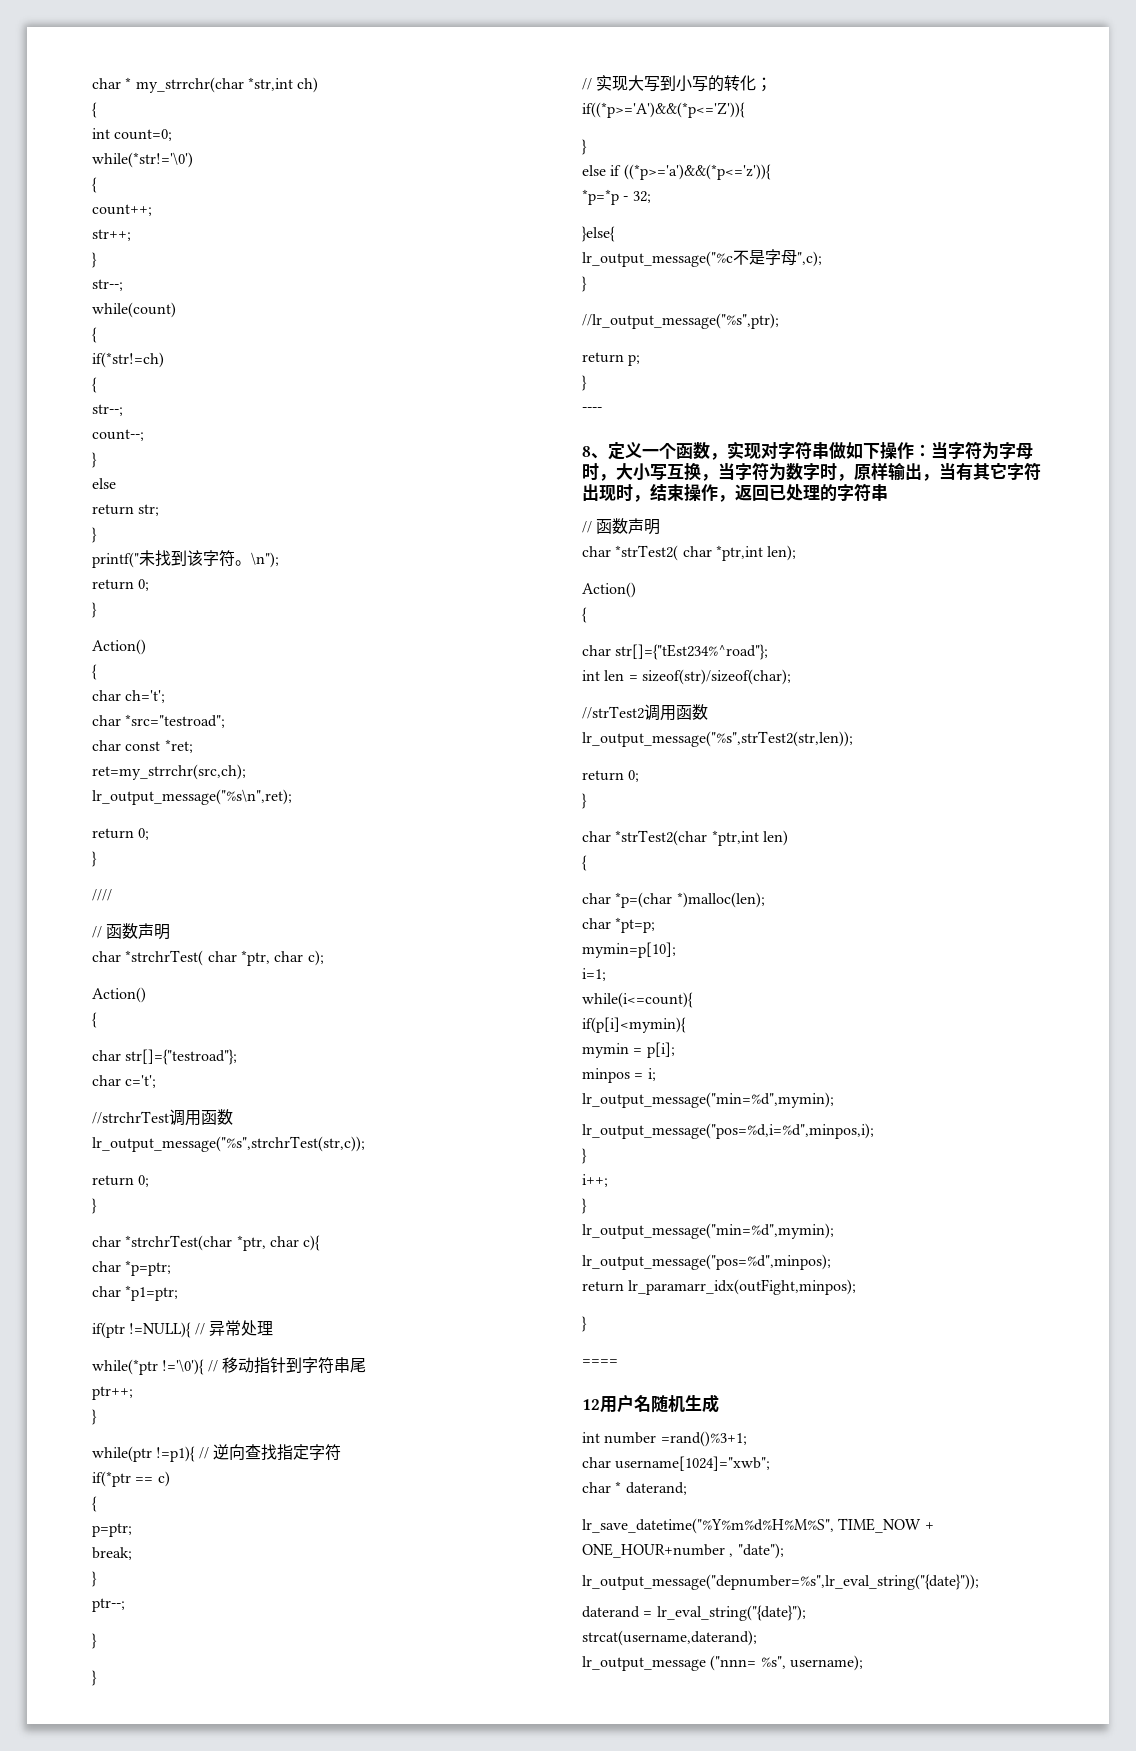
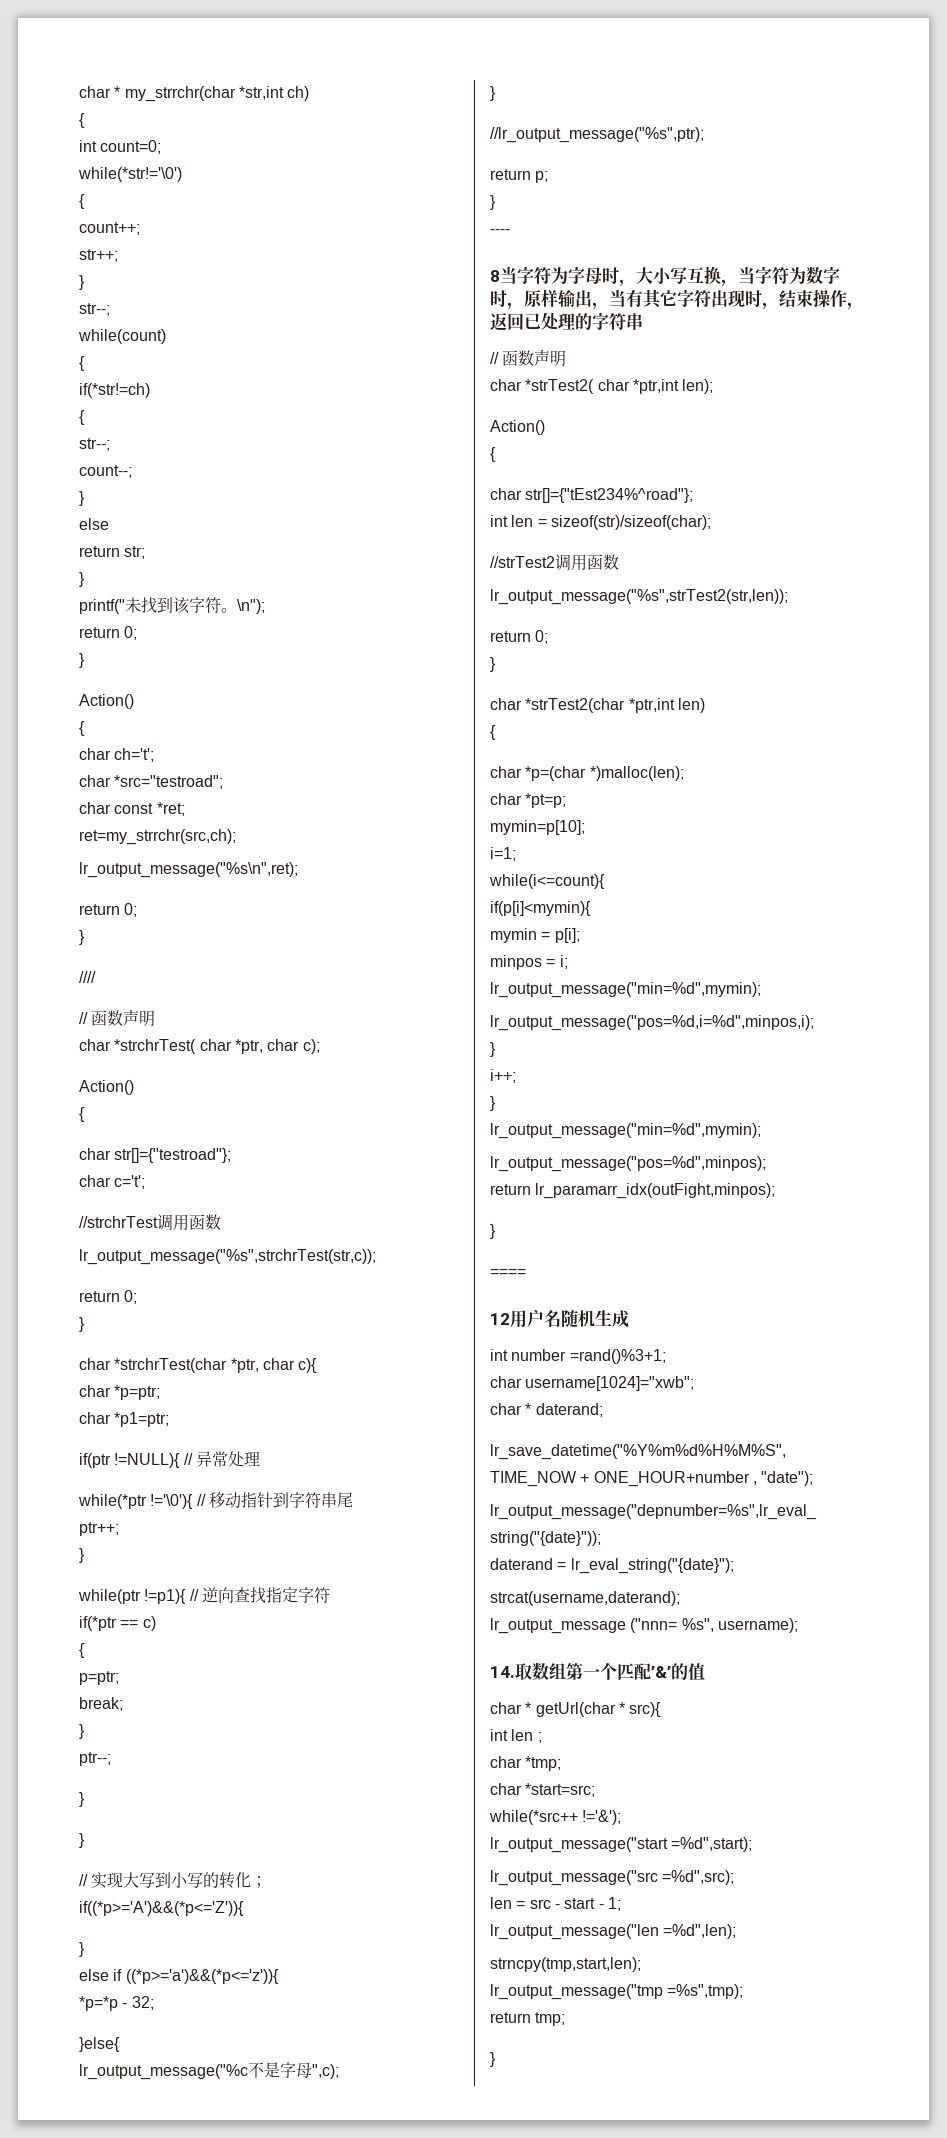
[591,441,931,460] 、定义一个函数，实现对字符串做如下操作： -> (500, 276) none
(863, 1663) none -> [490,1662,705,1681] [490,1702,662,1717] [490,1729,542,1743] [490,1756,562,1771] [490,1783,596,1797] [489,1810,622,1825] [490,1837,753,1853] [490,1870,735,1886] [490,1897,621,1911] [490,1924,737,1940] [490,1957,641,1972] [490,1984,744,2000] [490,2012,566,2026] [490,2052,496,2067] // 14.取数组第一个匹配’&’的值 // char * getUrl(char * src){ // int len ; // char *tmp; // char *start=src; // while(*src++ !='&'); // lr_output_message("start =%d",start); // lr_output_message("src =%d",src); // len = src - start - 1; // lr_output_message("len =%d",len); // strncpy(tmp,start,len); // lr_output_message("tmp =%s",tmp); // return tmp; // }

